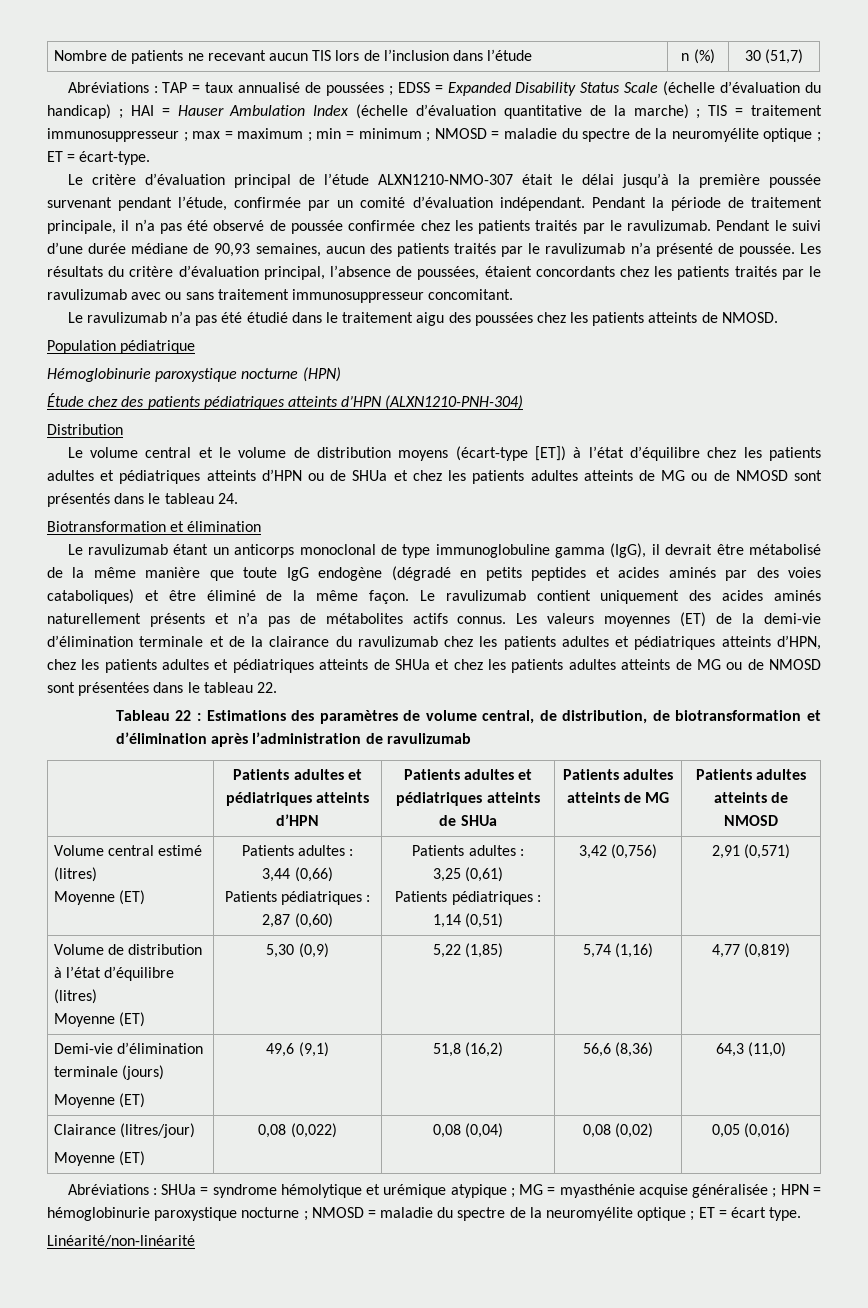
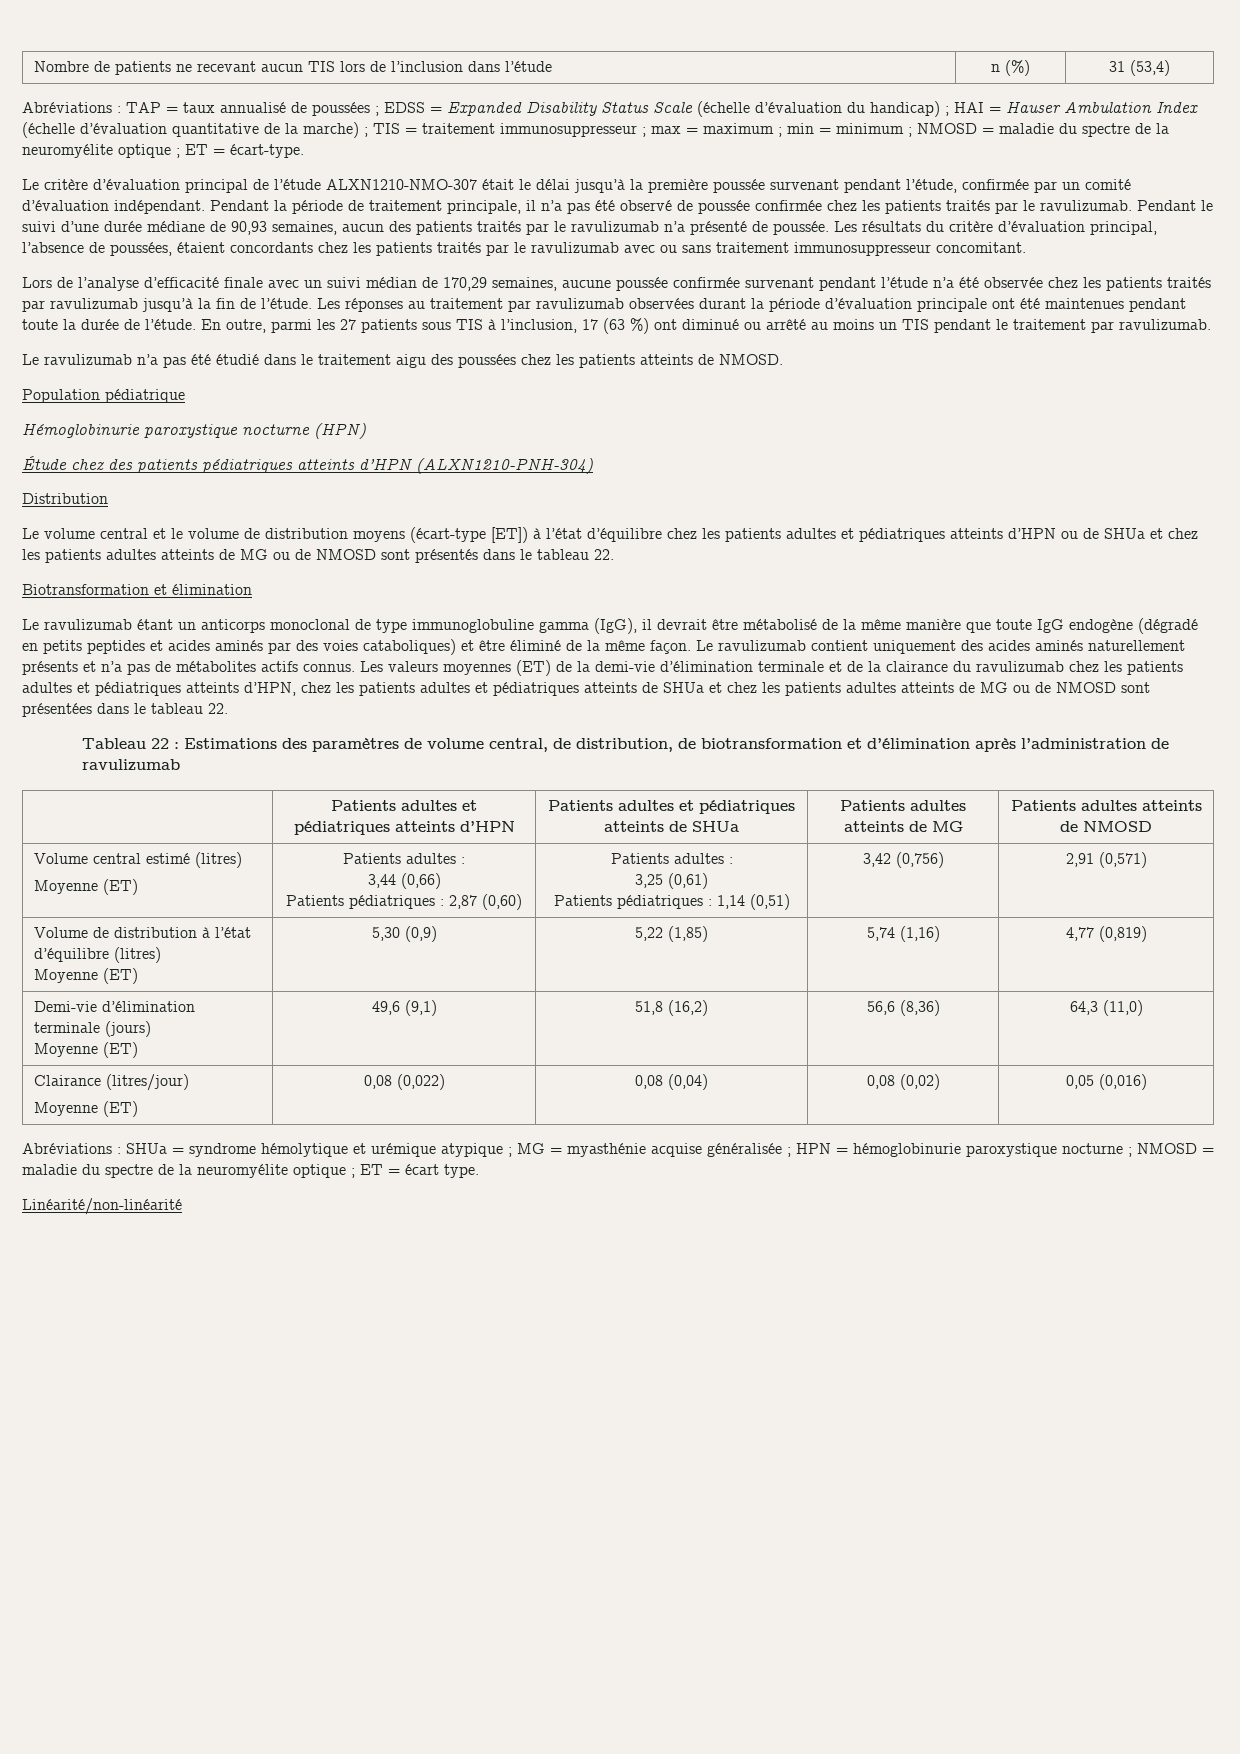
[744,49,804,64] 30 (51,7) -> [1109,60,1170,76] 31 (53,4)
(514, 294) none -> [22,277,1211,291] [22,298,1186,312] [22,318,1211,334] // Lors de l’analyse d’efficacité finale avec un suivi médian de 170,29 semaines, aucune poussée confirmée survenant pendant l’étude n’a été observée chez les patients traités par ravulizumab jusqu’à la fin de l’étude. Les réponses au traitement par ravulizumab observées durant la période d’évaluation principale ont été maintenues pendant toute la durée de l’étude. En outre, parmi les 27 patients sous TIS à l’inclusion, 17 (63 %) ont diminué ou arrêté au moins un TIS pendant le traitement par ravulizumab.
[217,493,238,504] 24. -> [594,549,614,560] 22.

